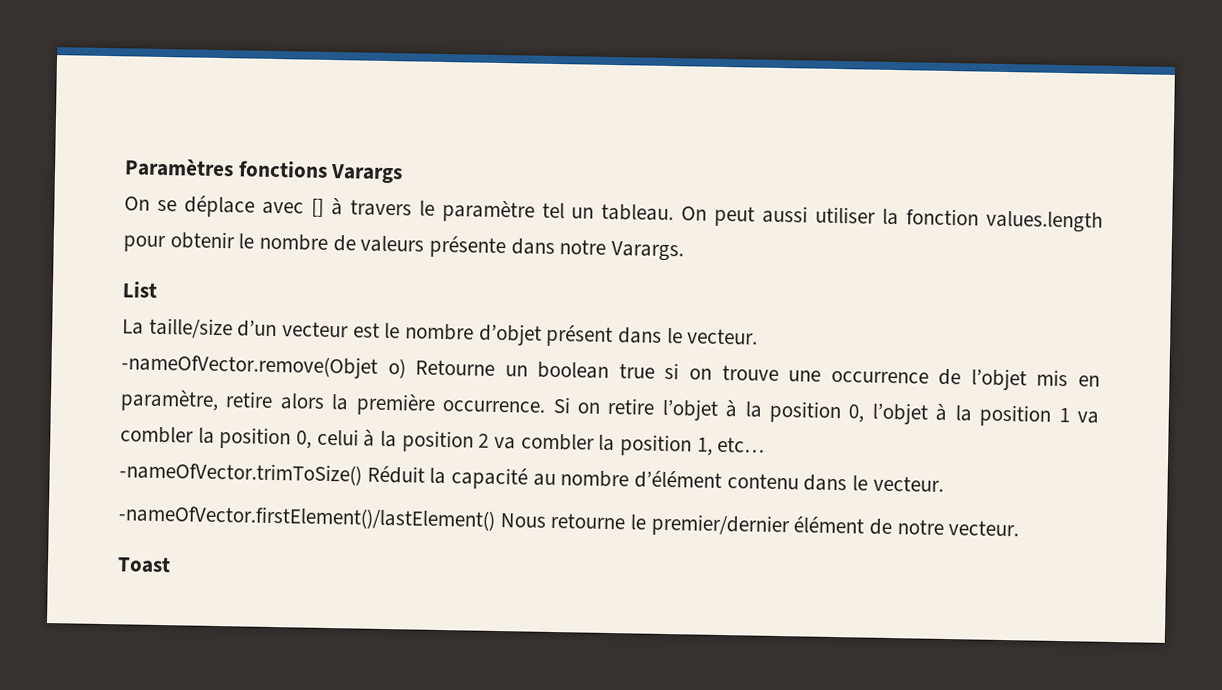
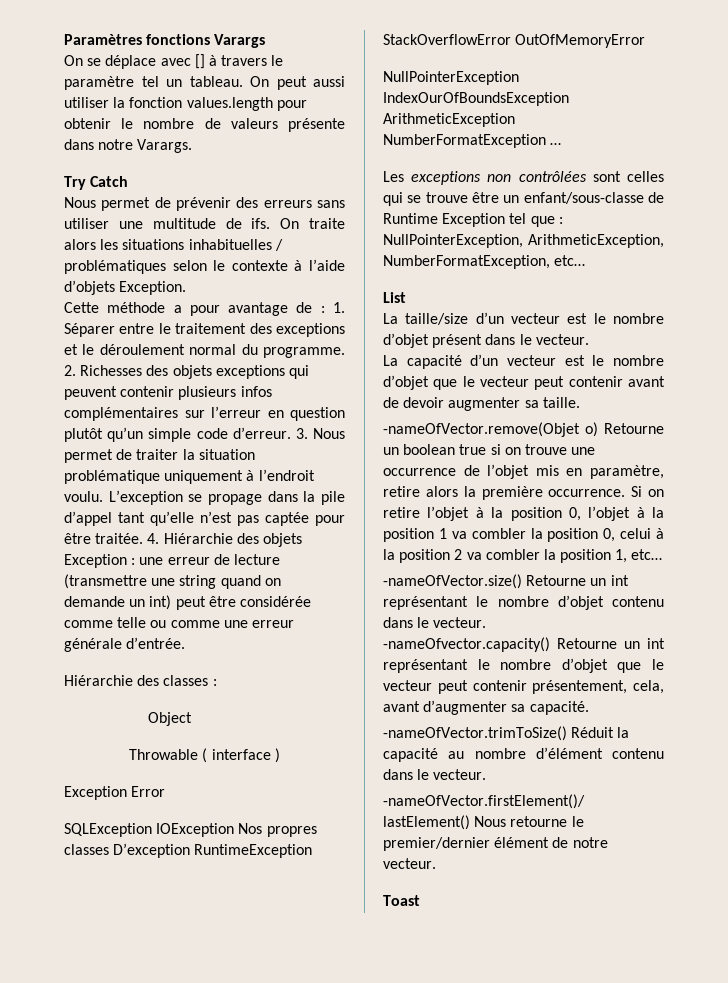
(685, 251) none -> [64,176,129,190] [64,197,345,211] [64,218,345,229] [64,239,283,251] [64,259,345,274] [64,280,187,295] [64,302,345,316] [64,323,345,337] [64,344,345,358] [64,365,309,379] [64,386,272,400] [64,406,345,421] [64,427,345,442] [64,449,255,463] [64,469,315,484] [64,490,345,505] [64,511,345,526] [64,533,302,547] [64,554,280,568] [64,574,281,589] [64,595,311,610] [64,617,294,628] [64,637,186,652] [64,675,217,686] [148,712,193,726] [129,748,280,763] [64,786,166,800] [64,823,317,837] [64,843,313,858] [383,34,646,48] [383,71,519,85] [383,92,569,106] [383,113,515,127] [383,134,562,148] [383,171,664,185] [383,192,664,206] [383,213,563,227] [383,234,664,248] [383,255,586,269] // Try Catch // Nous permet de prévenir des erreurs sans utiliser une multitude de ifs. On traite alors les situations inhabituelles / problématiques selon le contexte à l’aide d’objets Exception. // Cette méthode a pour avantage de : 1. Séparer entre le traitement des exceptions et le déroulement normal du programme. 2. Richesses des objets exceptions qui peuvent contenir plusieurs infos complémentaires sur l’erreur en question plutôt qu’un simple code d’erreur. 3. Nous permet de traiter la situation problématique uniquement à l’endroit voulu. L’exception se propage dans la pile d’appel tant qu’elle n’est pas captée pour être traitée. 4. Hiérarchie des objets Exception : une erreur de lecture (transmettre une string quand on demande un int) peut être considérée comme telle ou comme une erreur générale d’entrée. // Hiérarchie des classes : // Object // Throwable ( interface ) // Exception Error // SQLException IOException Nos propres classes D’exception RuntimeException StackOverflowError OutOfMemoryError // NullPointerException IndexOurOfBoundsException ArithmeticException NumberFormatException … // Les exceptions non contrôlées sont celles qui se trouve être un enfant/sous-classe de Runtime Exception tel que : NullPointerException, ArithmeticException, NumberFormatException, etc…
(759, 336) none -> [383,354,664,369] [383,375,665,390] [383,397,580,411] // La capacité d’un vecteur est le nombre d’objet que le vecteur peut contenir avant de devoir augmenter sa taille.
(766, 444) none -> [383,574,629,589] [383,595,664,610] [383,617,487,628] [383,637,665,652] [383,658,664,673] [383,680,664,694] [383,700,589,715] // -nameOfVector.size() Retourne un int représentant le nombre d’objet contenu dans le vecteur. // -nameOfvector.capacity() Retourne un int représentant le nombre d’objet que le vecteur peut contenir présentement, cela, avant d’augmenter sa capacité.

